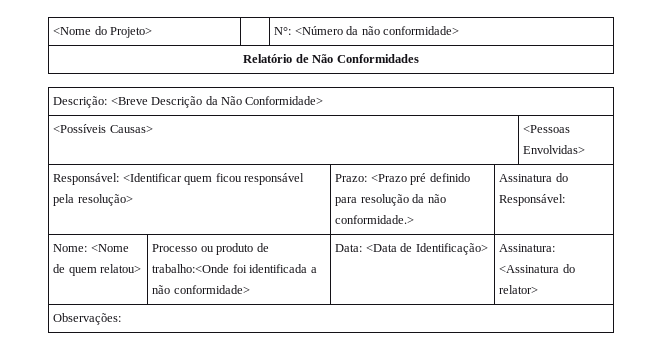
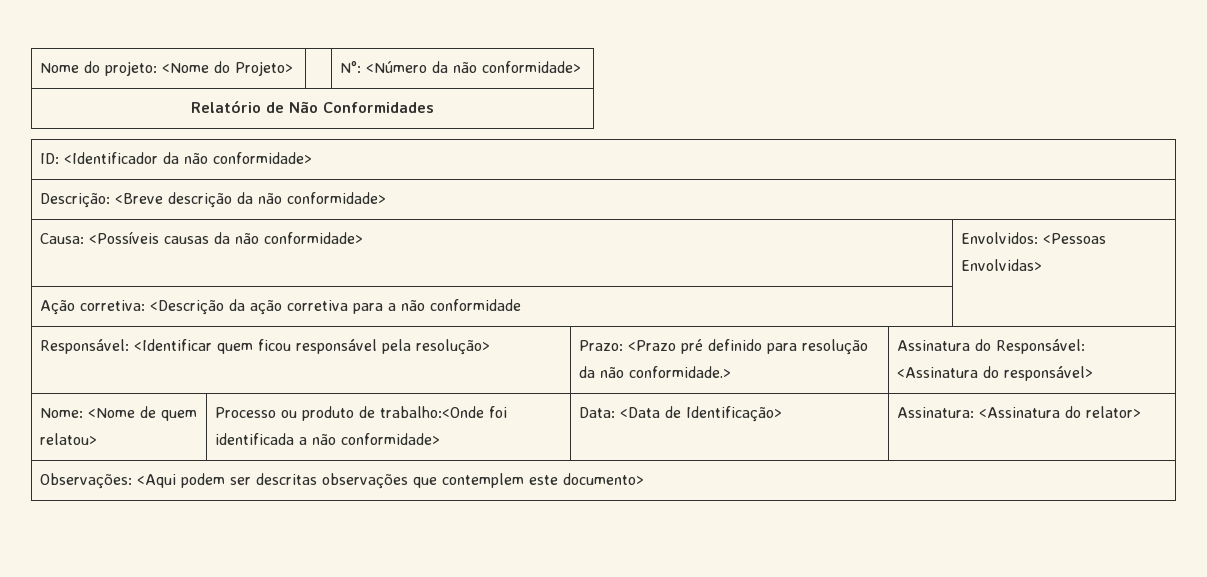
(53, 31) none -> [39,61,157,76] Nome do projeto:
[53,96,324,108] [53,124,153,133] [523,125,571,133] [523,145,586,154] Descrição: <Breve Descrição da Não Conformidade> // <Possíveis Causas> | <Pessoas Envolvidas> -> [39,152,312,164] [39,192,386,208] [39,231,363,244] [960,232,1106,244] [960,259,1042,271] [39,299,521,315] ID: <Identificador da não conformidade> // Descrição: <Breve descrição da não conformidade> // Causa: <Possíveis causas da não conformidade> | Envolvidos: <Pessoas Envolvidas> // Ação corretiva: <Descrição da ação corretiva para a não conformidade |
(566, 200) none -> [896,366,1093,381] <Assinatura do responsável>
(122, 319) none -> [136,473,644,489] <Aqui podem ser descritas observações que contemplem este documento>

